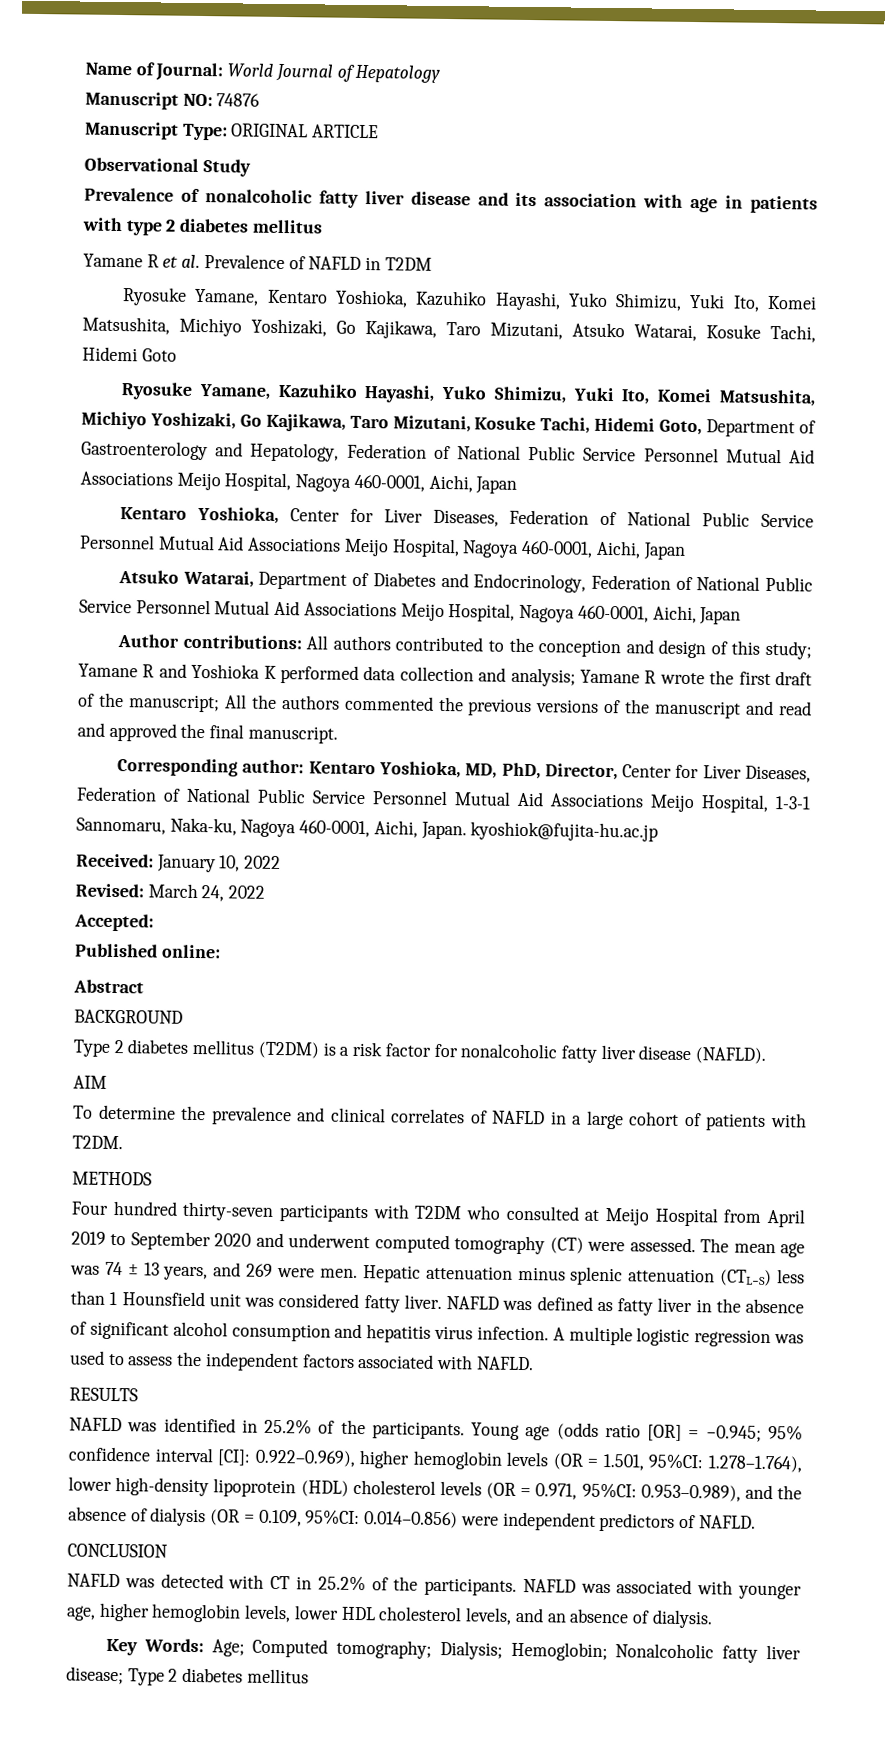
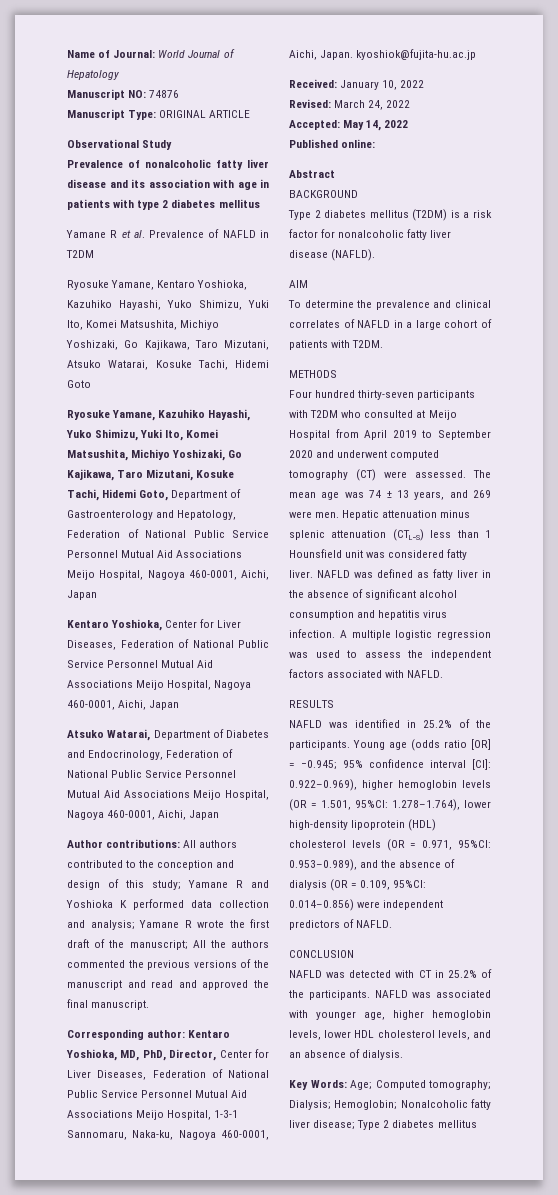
(154, 922) none -> [343,120,409,131] May 14, 2022

